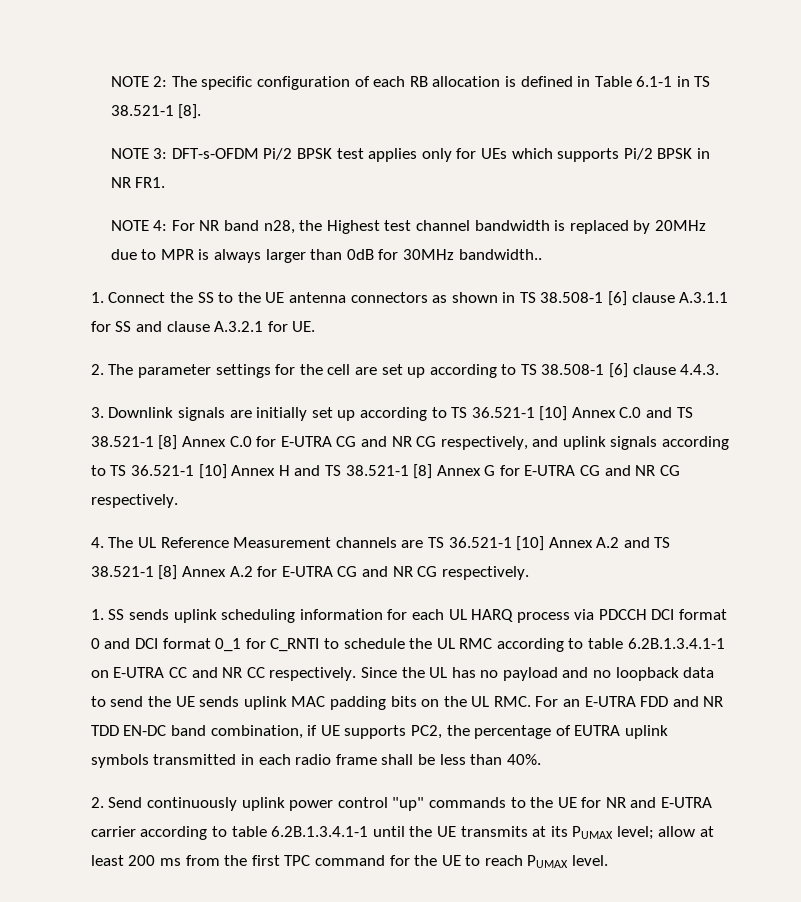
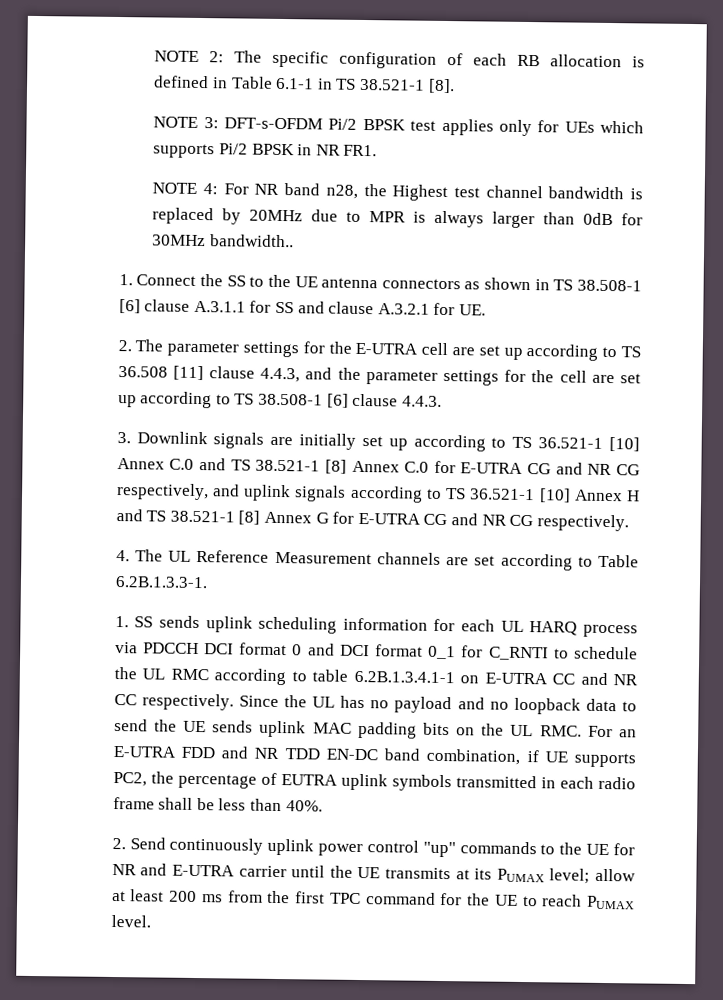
(323, 369) none -> [355,342,642,361] [117,365,555,386] E-UTRA cell are set up according to TS 36.508 [11] clause 4.4.3, and the parameter settings for the
[427,536,671,551] [90,565,529,580] TS 36.521-1 [10] Annex A.2 and TS 38.521-1 [8] Annex A.2 for E-UTRA CG and NR CG respectively. -> [474,553,639,571] [114,575,208,589] set according to Table 6.2B.1.3.3-1.
[140,826,369,840] according to table 6.2B.1.3.4.1-1 -> (287, 871) none

